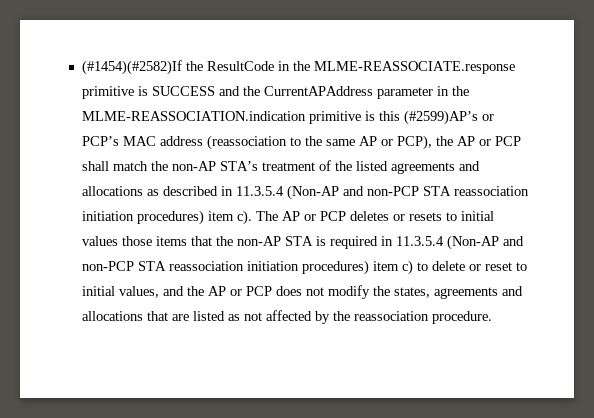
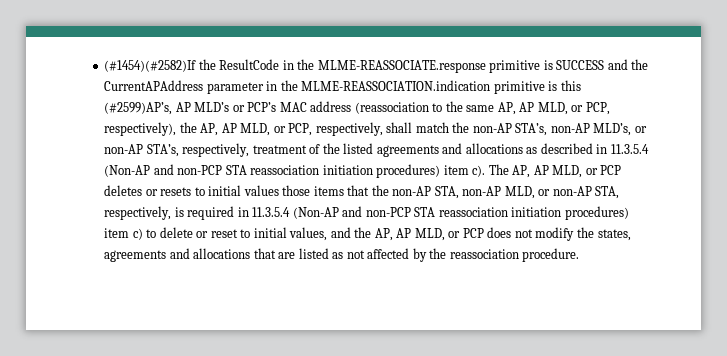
[403,110,478,125] (#2599)AP’s -> [104,102,230,115] (#2599)AP’s, AP MLD’s
[358,135,521,150] [81,161,258,171] AP or PCP), the AP or PCP shall match the non-AP STA’s -> [497,102,610,115] [104,122,647,136] [104,143,250,157] AP, AP MLD, or PCP, respectively), the AP, AP MLD, or PCP, respectively, shall match the non-AP STA’s, non-AP MLD’s, or non-AP STA’s, respectively,
[281,211,300,221] AP -> [512,165,583,178] AP, AP MLD,
[284,236,313,246] STA -> [434,186,620,199] [104,206,172,220] STA, non-AP MLD, or non-AP STA, respectively,
[207,286,226,296] AP -> [374,228,445,241] AP, AP MLD,

